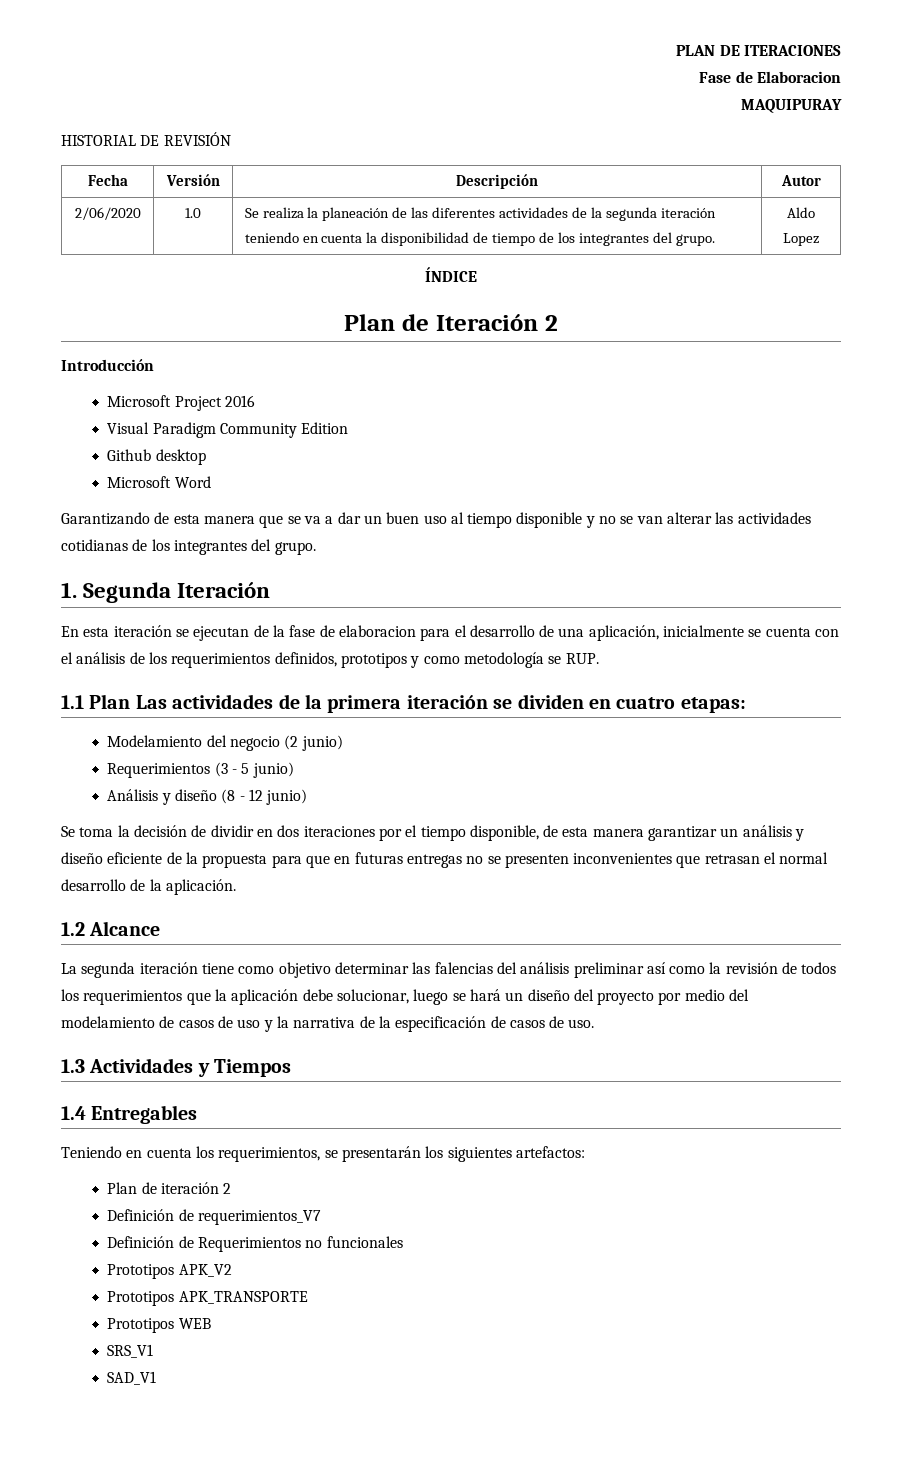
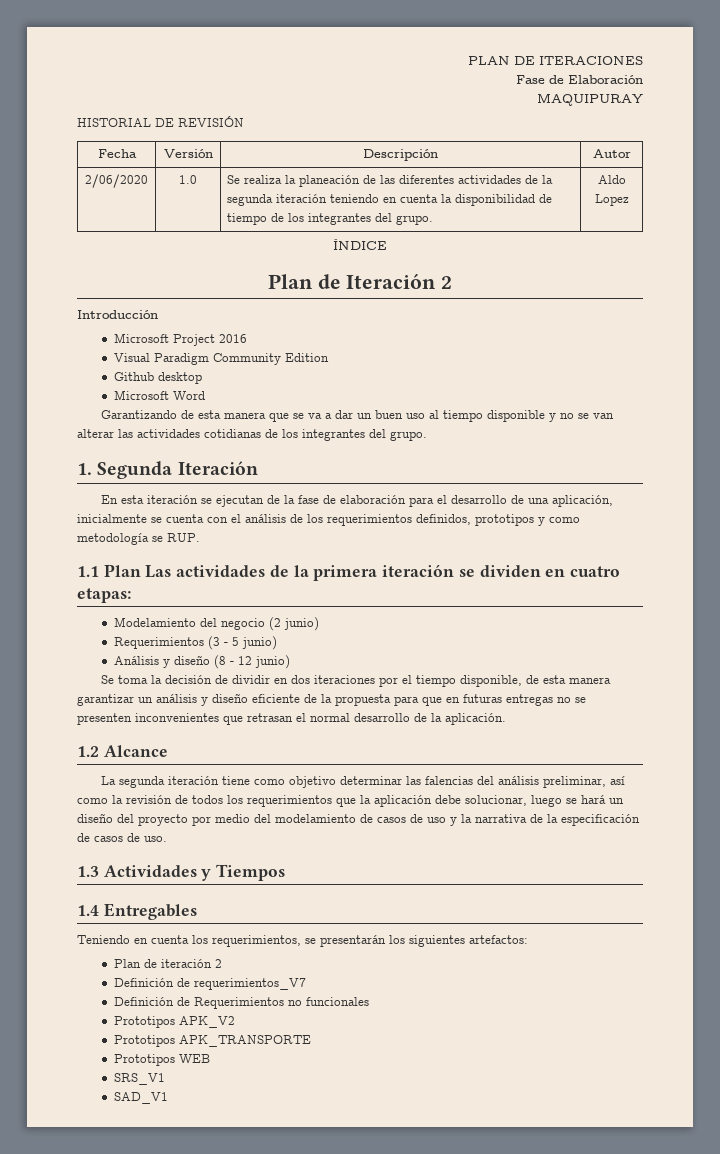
[757,71,842,83] Elaboracion -> [568,75,643,84] Elaboración
[338,625,416,637] elaboracion -> [340,495,407,504] elaboración
[573,962,644,978] preliminar -> [543,776,607,788] preliminar,

